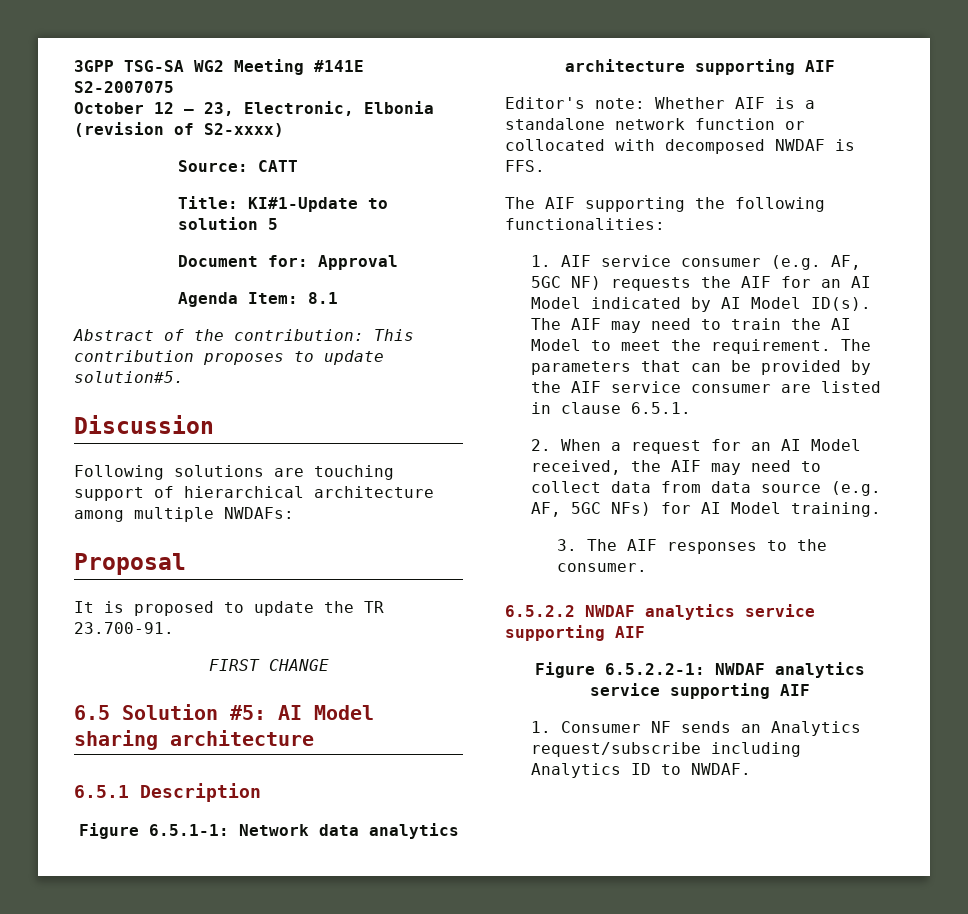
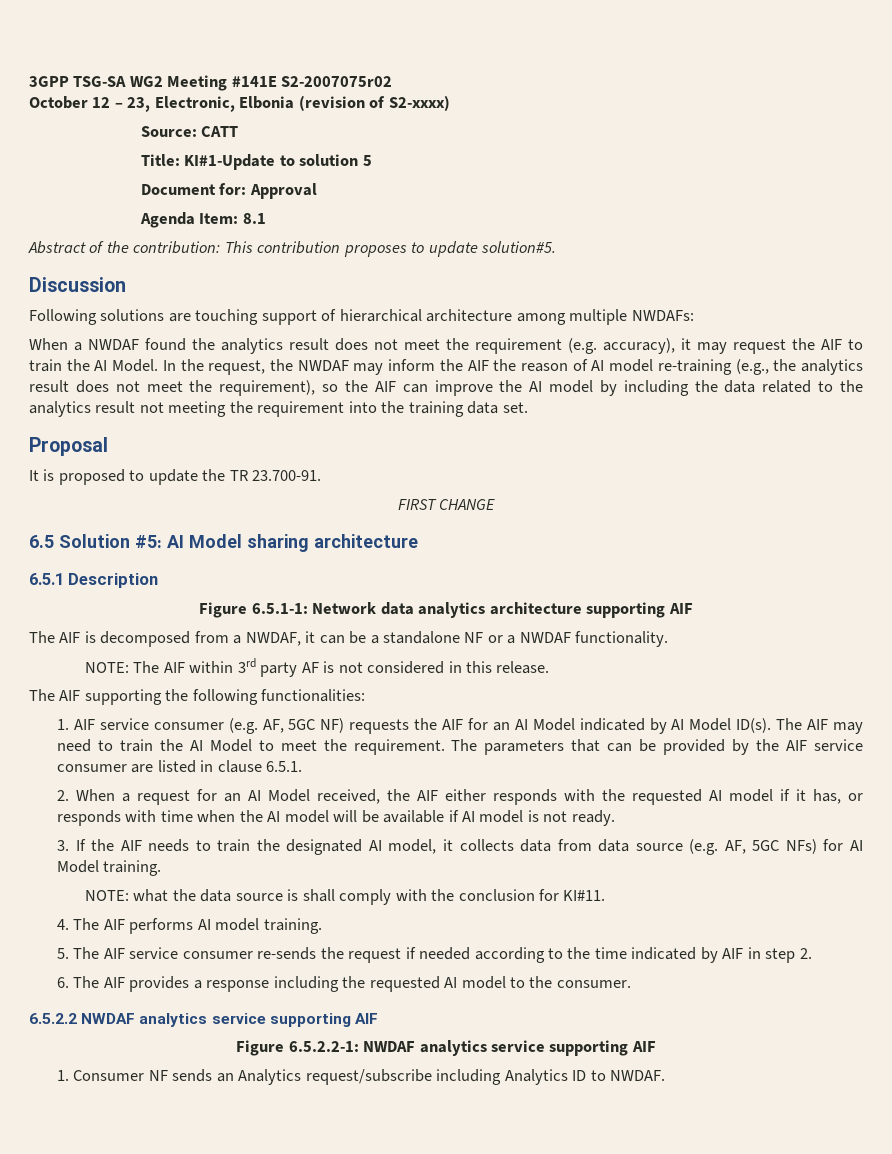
[74,81,174,93] S2-2007075 -> [281,76,393,87] S2-2007075r02
(294, 513) none -> [29,338,863,354] [29,359,863,375] [29,380,864,396] [29,401,528,417] // When a NWDAF found the analytics result does not meet the requirement (e.g. accuracy), it may request the AIF to train the AI Model. In the request, the NWDAF may inform the AIF the reason of AI model re-training (e.g., the analytics result does not meet the requirement), so the AIF can improve the AI model by including the data related to the analytics result not meeting the requirement into the training data set.
[505,97,815,109] [505,118,805,130] [505,139,855,154] [505,160,545,172] Editor's note: Whether AIF is a standalone network function or collocated with decomposed NWDAF is FFS. -> [29,631,669,647] [84,658,550,677] The AIF is decomposed from a NWDAF, it can be a standalone NF or a NWDAF functionality. // NOTE: The AIF within 3rd party AF is not considered in this release.
[710,460,821,475] [530,481,601,493] may need to collect -> [444,789,863,805] [56,810,615,826] [56,839,514,855] either responds with the requested AI model if it has, or responds with time when the AI model will be available if AI model is not ready. // 3. If the AIF needs to train the designated AI model, it collects
[556,539,757,554] 3. The AIF responses -> [84,889,606,905] [56,918,322,934] [56,947,812,963] [56,976,506,992] NOTE: what the data source is shall comply with the conclusion for KI#11. // 4. The AIF performs AI model training. // 5. The AIF service consumer re-sends the request if needed according to the time indicated by AIF in step 2. // 6. The AIF provides a response including the requested AI model

